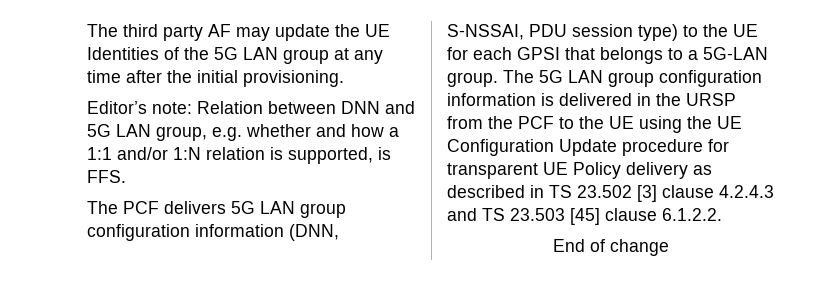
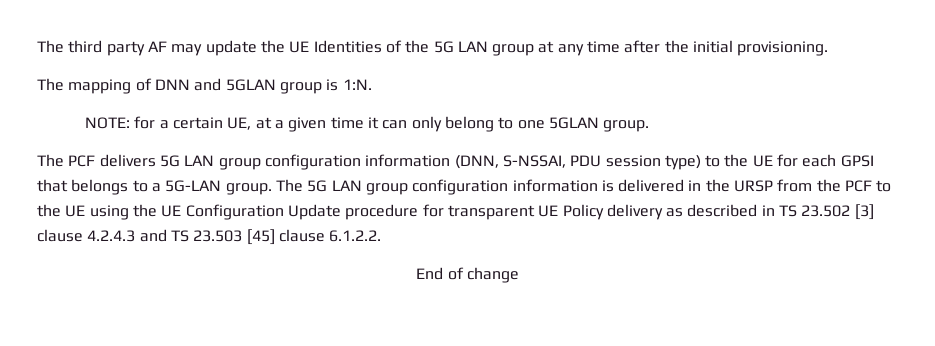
[87,101,415,114] [87,124,399,141] [87,147,391,164] [87,170,126,183] Editor’s note: Relation between DNN and 5G LAN group, e.g. whether and how a 1:1 and/or 1:N relation is supported, is FFS. -> [37,78,372,94] [85,116,650,132] The mapping of DNN and 5GLAN group is 1:N. // NOTE: for a certain UE, at a given time it can only belong to one 5GLAN group.

